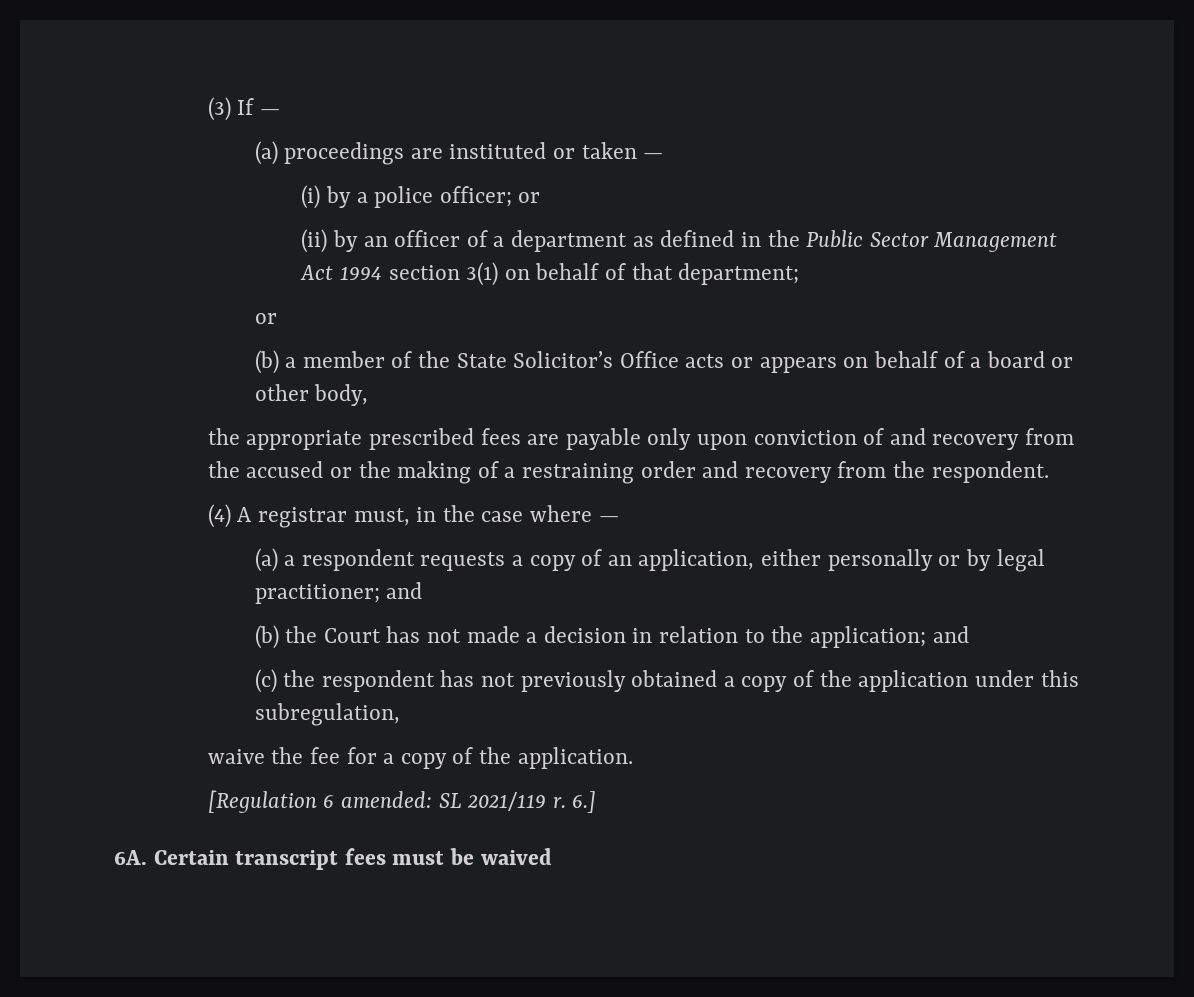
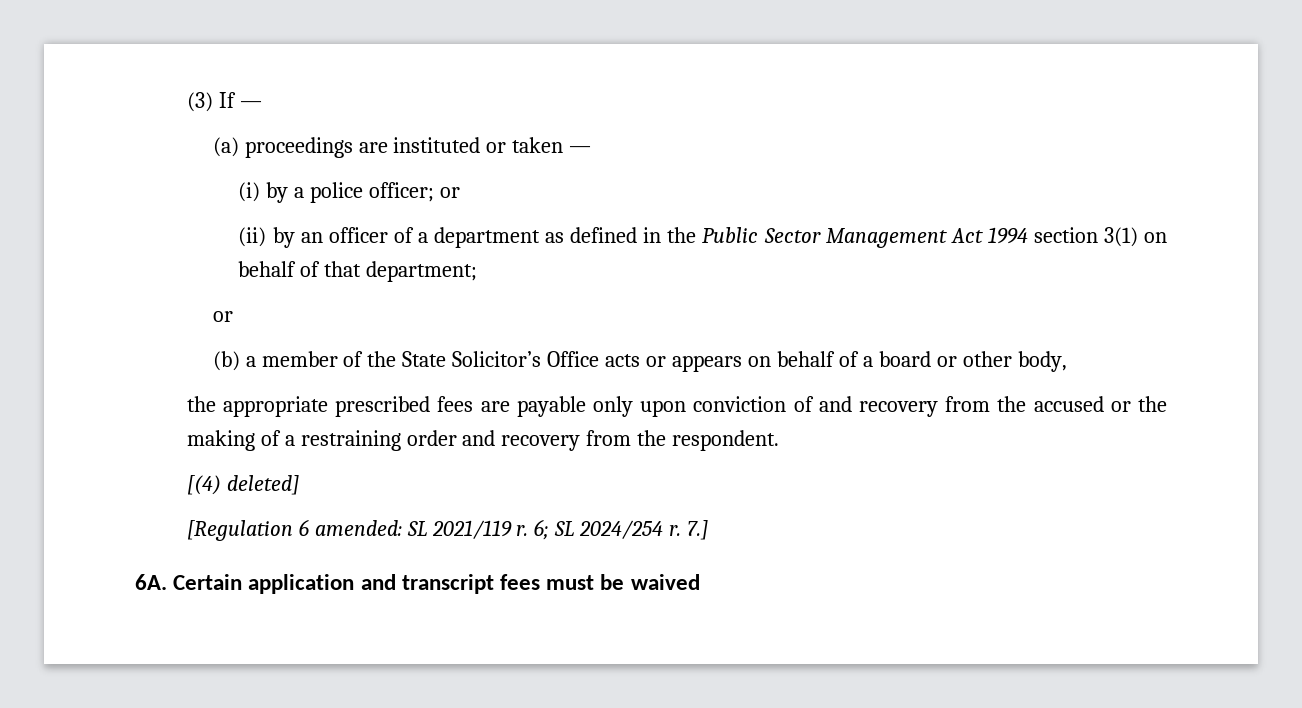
[207,504,619,528] [254,548,1045,572] [254,582,423,604] [254,625,969,649] [254,669,1079,693] [254,703,400,726] [207,747,633,769] (4) A registrar must, in the case where — // (a) a respondent requests a copy of an application, either personally or by legal practitioner; and // (b) the Court has not made a decision in relation to the application; and // (c) the respondent has not previously obtained a copy of the application under this subregulation, // waive the fee for a copy of the application. -> [186,475,299,495] [(4) deleted]
[572,791,597,813] 6.] -> [534,519,709,540] 6; SL 2024/254 r. 7.]
(229, 857) none -> [248,574,396,594] application and

